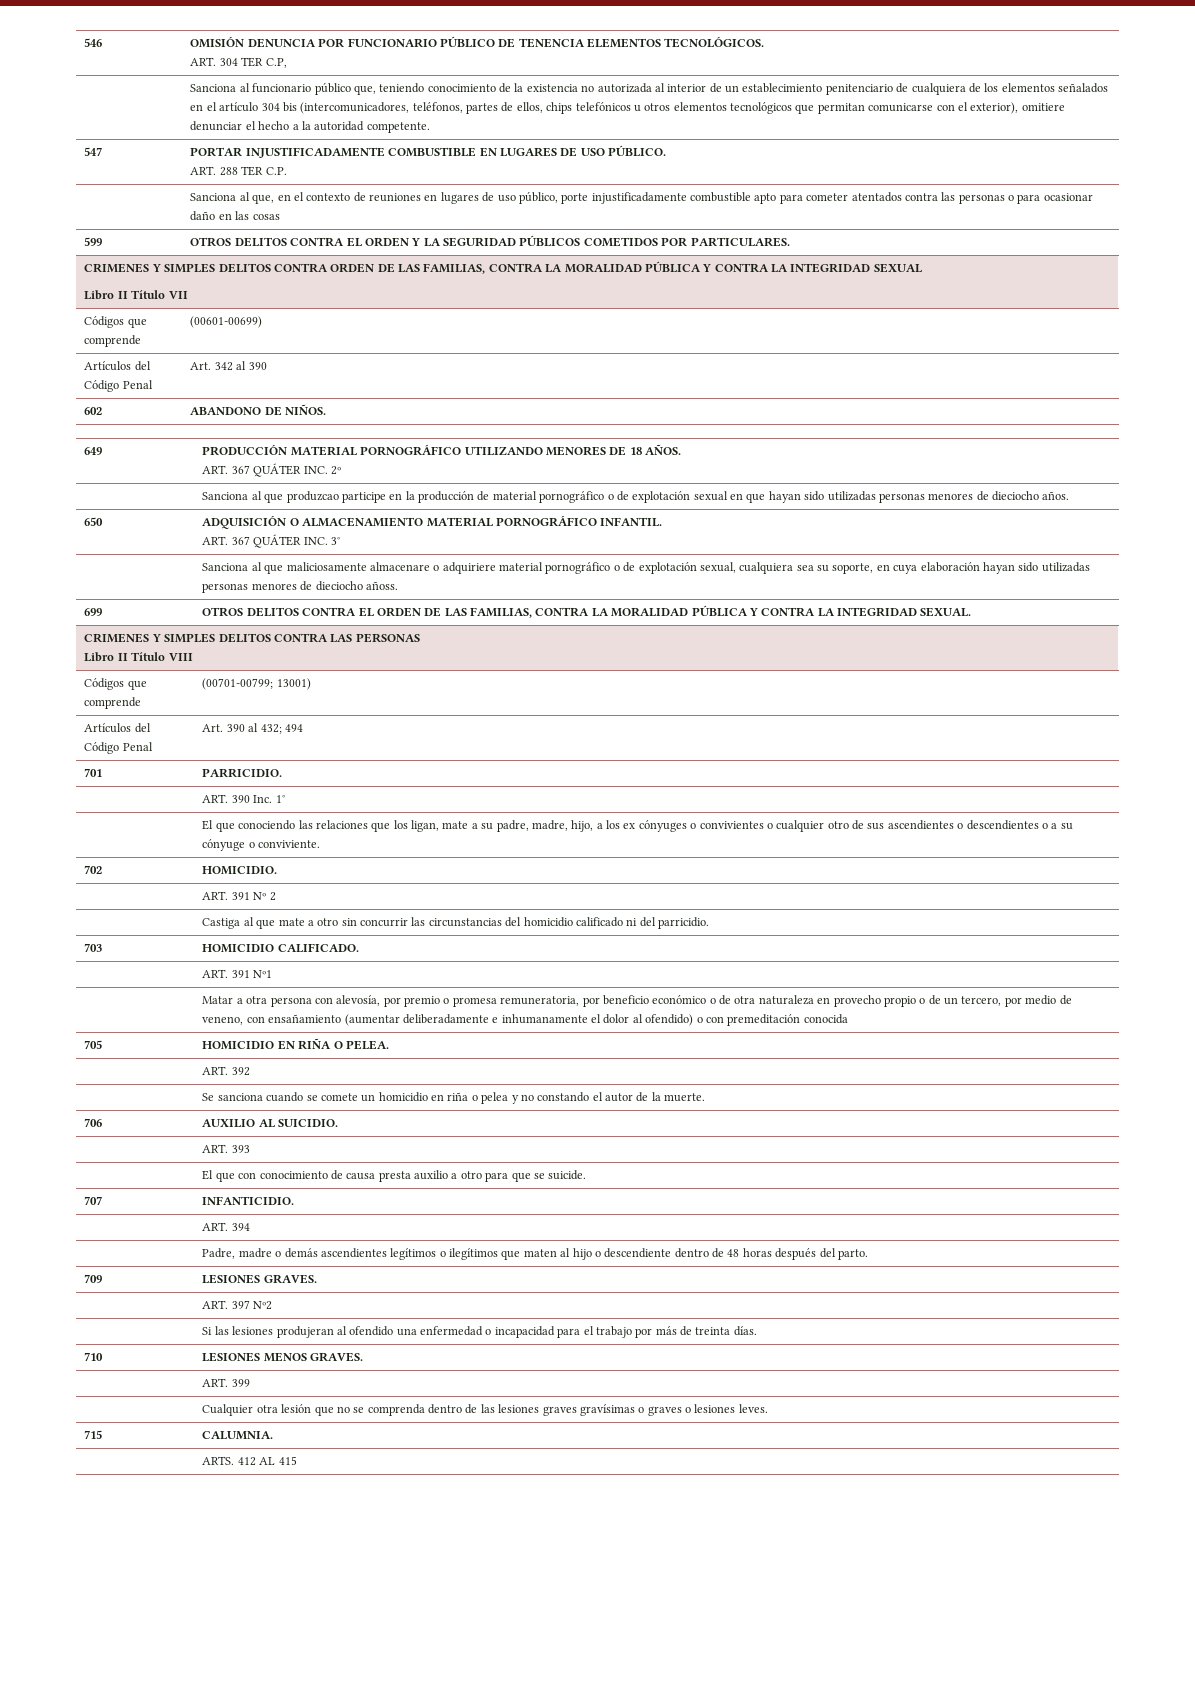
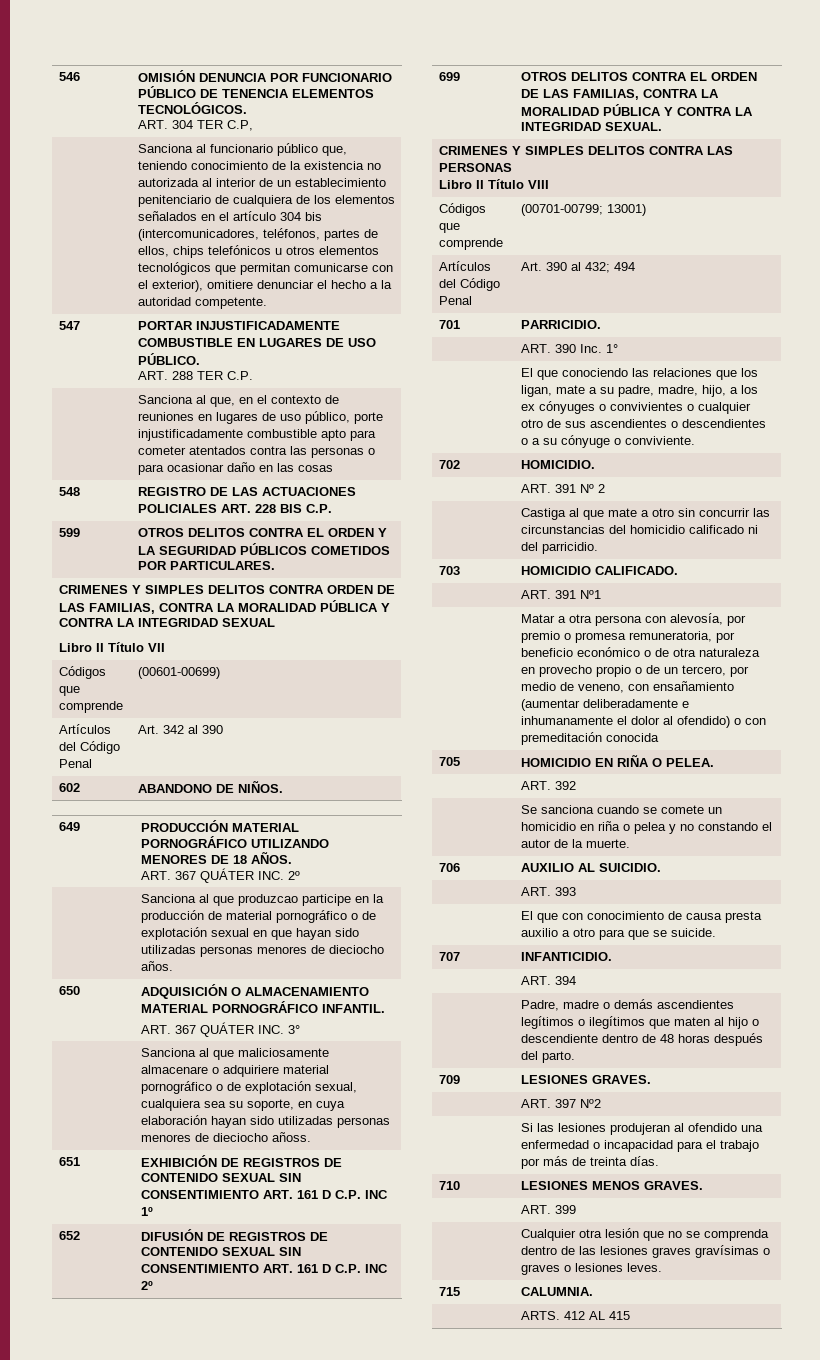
(280, 217) none -> [58,487,80,496] [137,487,356,496] [137,504,332,513] // 548 | REGISTRO DE LAS ACTUACIONES POLICIALES ART. 228 BIS C.P.
(398, 585) none -> [58,1157,80,1166] [140,1155,342,1167] [140,1173,301,1182] [140,1190,388,1199] [140,1207,153,1216] [58,1231,80,1240] [140,1229,328,1241] [140,1247,301,1256] [140,1264,388,1273] [140,1281,153,1290] // 651 | EXHIBICIÓN DE REGISTROS DE CONTENIDO SEXUAL SIN CONSENTIMIENTO ART. 161 D C.P. INC 1º // 652 | DIFUSIÓN DE REGISTROS DE CONTENIDO SEXUAL SIN CONSENTIMIENTO ART. 161 D C.P. INC 2º

